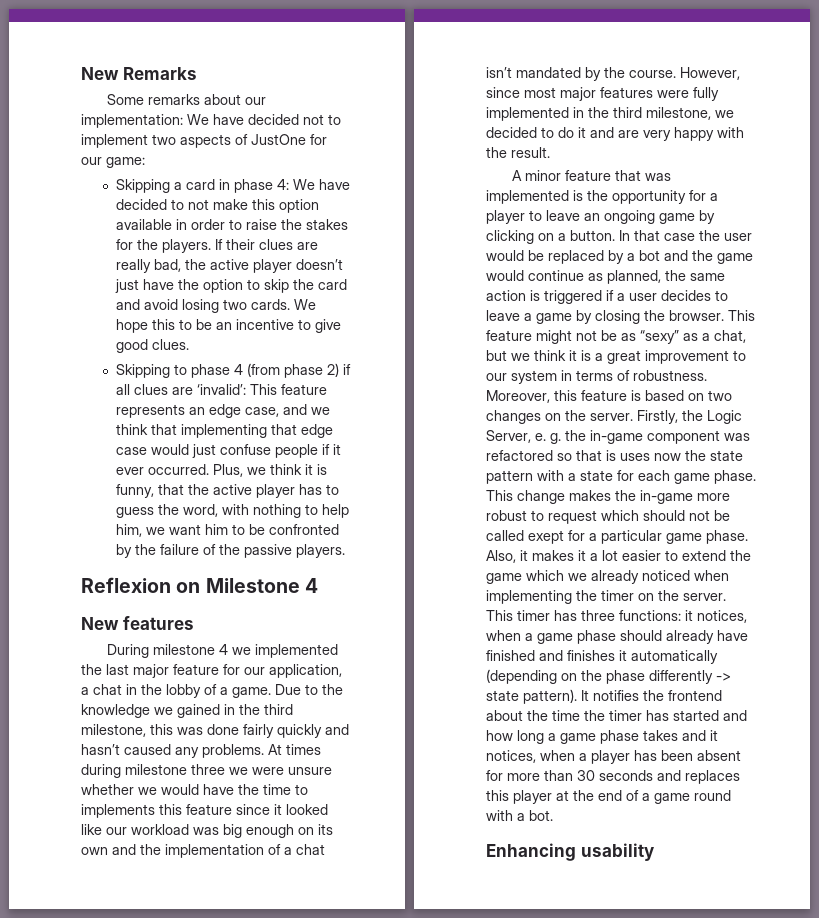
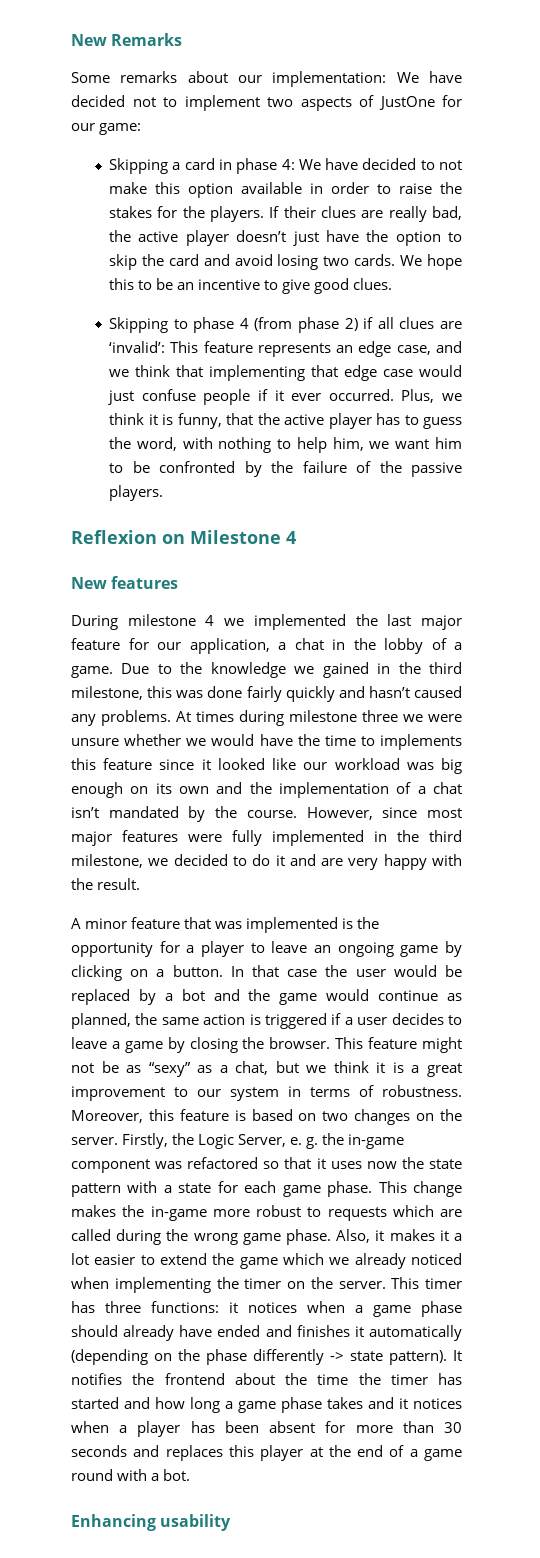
[606,450,616,461] is -> [316,1158,326,1169] it
[548,510,730,524] [486,530,662,544] request which should not be called exept for a particular -> [327,1205,462,1221] [71,1229,238,1245] requests which are called during the wrong
[697,610,747,623] notices, -> [248,1302,297,1313] notices
[486,650,535,661] finished -> [217,1325,261,1337] ended
[486,750,536,763] notices, -> [413,1398,462,1409] notices

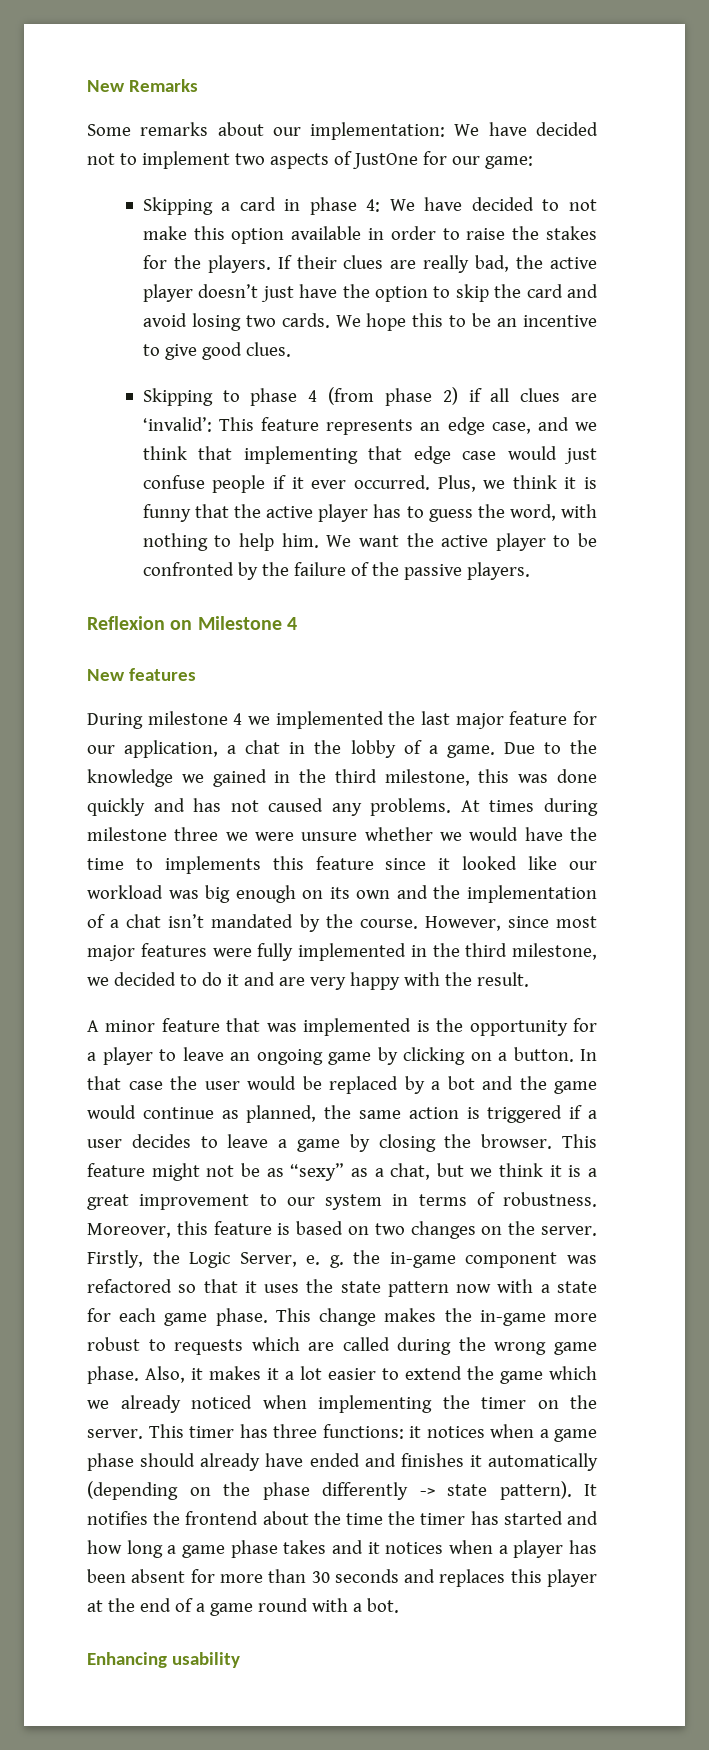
[177,413,222,429] funny, -> [142,504,191,522] funny
[332,437,462,451] him, we want him -> [281,533,546,551] him. We want the active player
[246,686,282,702] fairly -> (597, 776) none
[368,686,410,698] hasn’t -> [193,798,259,812] has not
[366,1161,397,1169] now -> (300, 1288) none
(121, 1190) none -> [456,1284,492,1293] now

